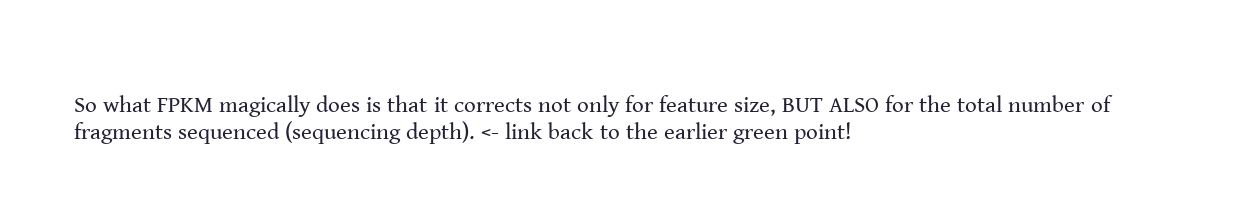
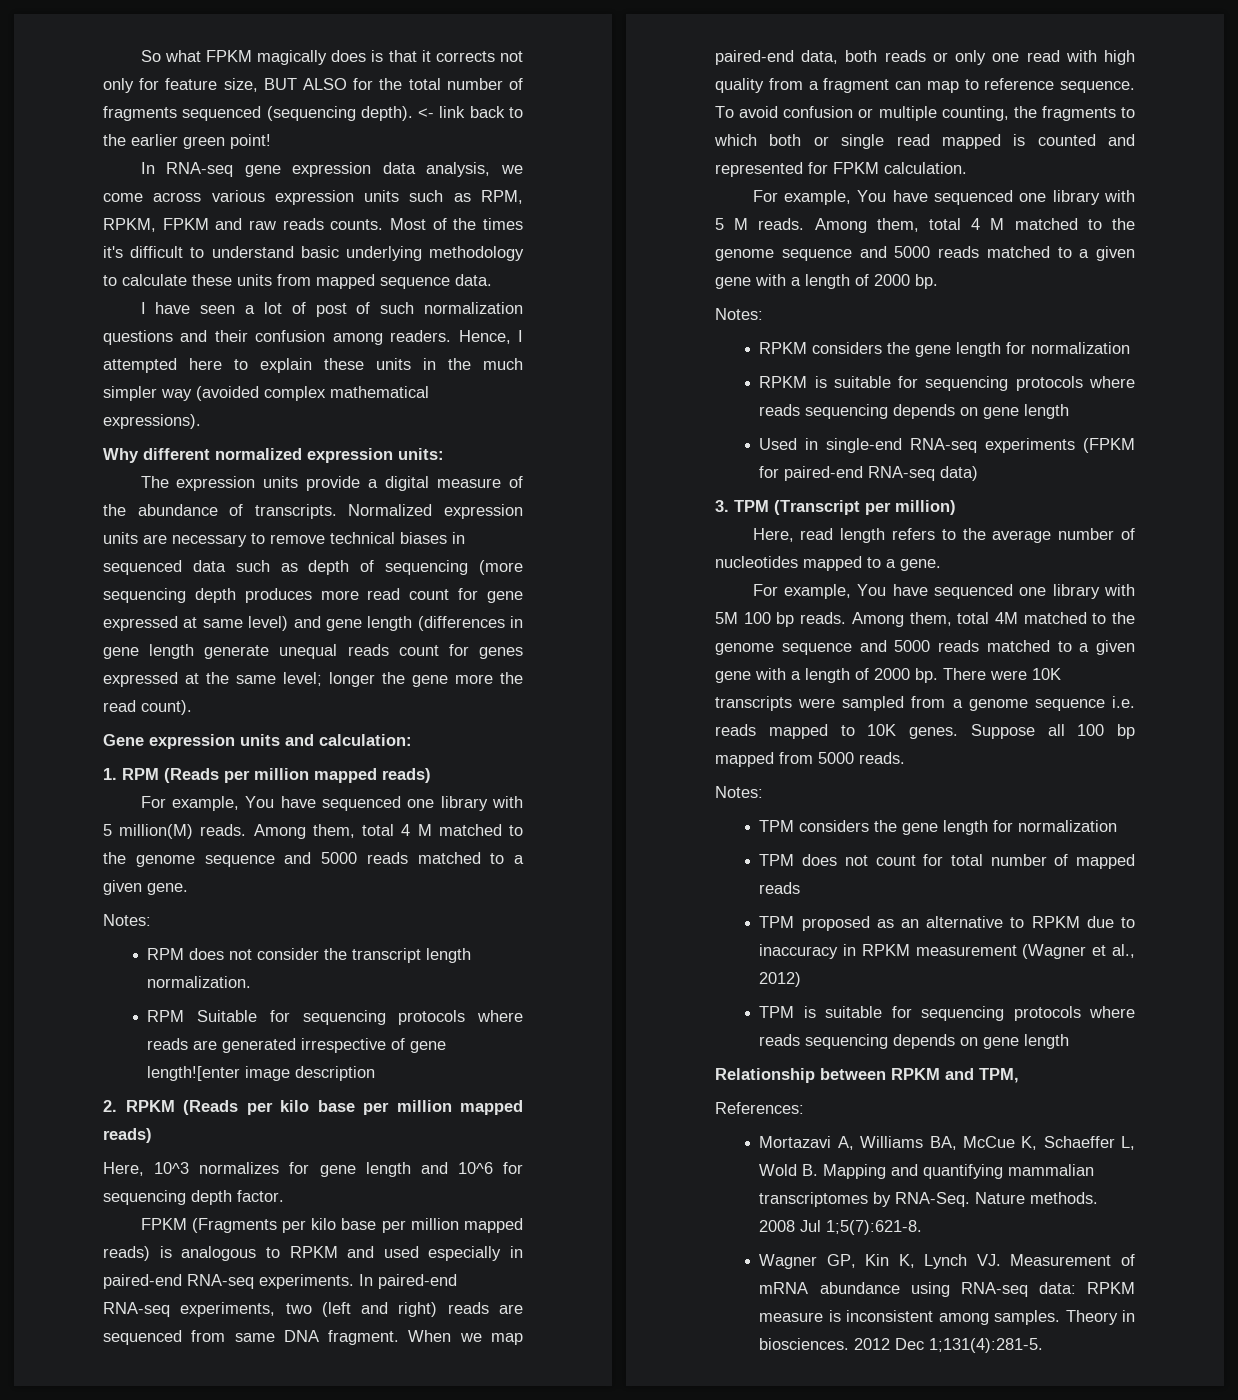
(852, 133) none -> [140,162,523,177] [103,190,523,205] [103,218,523,232] [103,246,524,261] [103,274,492,289] [140,302,523,317] [103,330,523,345] [103,358,523,373] [103,386,429,401] [103,414,201,429] [103,448,444,463] [140,476,523,491] [103,504,523,519] [103,532,465,547] [103,560,523,575] [103,588,523,603] [103,616,523,631] [103,644,523,659] [103,672,523,687] [103,700,192,715] [103,734,412,749] [103,768,431,783] [140,796,523,811] [103,824,523,839] [103,852,524,867] [103,880,188,895] [103,914,151,926] [147,948,472,963] [147,976,252,988] [147,1010,523,1025] [147,1038,447,1053] [147,1066,376,1081] [103,1100,523,1115] [103,1128,152,1143] [103,1162,523,1177] [103,1190,284,1205] [140,1218,523,1233] [103,1246,523,1261] [103,1274,457,1289] [103,1302,523,1317] [103,1330,523,1345] [715,50,1135,65] [715,78,1135,93] [715,106,1135,121] [714,134,1135,149] [715,162,967,177] [752,190,1135,205] [715,218,1135,233] [715,246,1135,261] [715,274,938,289] [715,308,763,320] [759,342,1131,357] [759,376,1135,391] [759,404,1070,419] [759,438,1135,453] [759,466,979,481] [715,500,956,515] [752,528,1135,543] [715,556,941,571] [752,584,1135,599] [715,612,1135,627] [715,640,1135,655] [715,668,1061,683] [715,696,1135,711] [715,724,1135,739] [715,752,905,767] [715,786,763,798] [759,820,1118,835] [759,854,1135,869] [759,882,801,894] [759,916,1135,931] [759,944,1135,959] [759,972,802,987] [759,1006,1135,1021] [759,1034,1070,1049] [715,1068,1019,1083] [715,1102,804,1114] [759,1136,1135,1150] [759,1164,1095,1179] [759,1192,1099,1207] [759,1220,923,1235] [759,1254,1135,1269] [759,1282,1135,1297] [759,1310,1135,1325] [759,1338,1044,1353] // In RNA-seq gene expression data analysis, we come across various expression units such as RPM, RPKM, FPKM and raw reads counts. Most of the times it's difficult to understand basic underlying methodology to calculate these units from mapped sequence data. // I have seen a lot of post of such normalization questions and their confusion among readers. Hence, I attempted here to explain these units in the much simpler way (avoided complex mathematical expressions). // Why different normalized expression units: // The expression units provide a digital measure of the abundance of transcripts. Normalized expression units are necessary to remove technical biases in sequenced data such as depth of sequencing (more sequencing depth produces more read count for gene expressed at same level) and gene length (differences in gene length generate unequal reads count for genes expressed at the same level; longer the gene more the read count). // Gene expression units and calculation: // 1. RPM (Reads per million mapped reads) // For example, You have sequenced one library with 5 million(M) reads. Among them, total 4 M matched to the genome sequence and 5000 reads matched to a given gene. // Notes: // RPM does not consider the transcript length normalization. // RPM Suitable for sequencing protocols where reads are generated irrespective of gene length![enter image description // 2. RPKM (Reads per kilo base per million mapped reads) // Here, 10^3 normalizes for gene length and 10^6 for sequencing depth factor. // FPKM (Fragments per kilo base per million mapped reads) is analogous to RPKM and used especially in paired-end RNA-seq experiments. In paired-end RNA-seq experiments, two (left and right) reads are sequenced from same DNA fragment. When we map paired-end data, both reads or only one read with high quality from a fragment can map to reference sequence. To avoid confusion or multiple counting, the fragments to which both or single read mapped is counted and represented for FPKM calculation. // For example, You have sequenced one library with 5 M reads. Among them, total 4 M matched to the genome sequence and 5000 reads matched to a given gene with a length of 2000 bp. // Notes: // RPKM considers the gene length for normalization // RPKM is suitable for sequencing protocols where reads sequencing depends on gene length // Used in single-end RNA-seq experiments (FPKM for paired-end RNA-seq data) // 3. TPM (Transcript per million) // Here, read length refers to the average number of nucleotides mapped to a gene. // For example, You have sequenced one library with 5M 100 bp reads. Among them, total 4M matched to the genome sequence and 5000 reads matched to a given gene with a length of 2000 bp. There were 10K transcripts were sampled from a genome sequence i.e. reads mapped to 10K genes. Suppose all 100 bp mapped from 5000 reads. // Notes: // TPM considers the gene length for normalization // TPM does not count for total number of mapped reads // TPM proposed as an alternative to RPKM due to inaccuracy in RPKM measurement (Wagner et al., 2012) // TPM is suitable for sequencing protocols where reads sequencing depends on gene length // Relationship between RPKM and TPM, // References: // Mortazavi A, Williams BA, McCue K, Schaeffer L, Wold B. Mapping and quantifying mammalian transcriptomes by RNA-Seq. Nature methods. 2008 Jul 1;5(7):621-8. // Wagner GP, Kin K, Lynch VJ. Measurement of mRNA abundance using RNA-seq data: RPKM measure is inconsistent among samples. Theory in biosciences. 2012 Dec 1;131(4):281-5.

